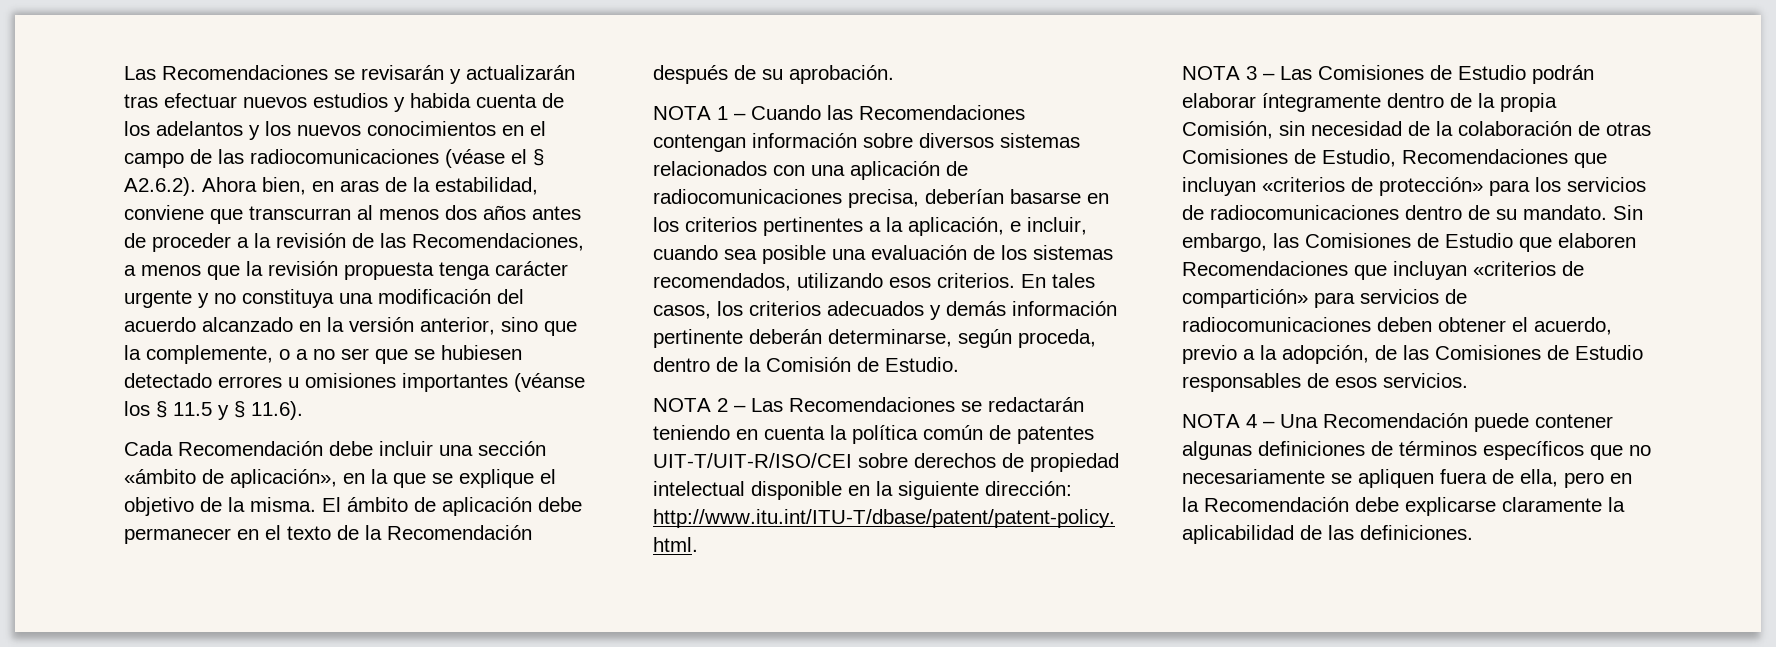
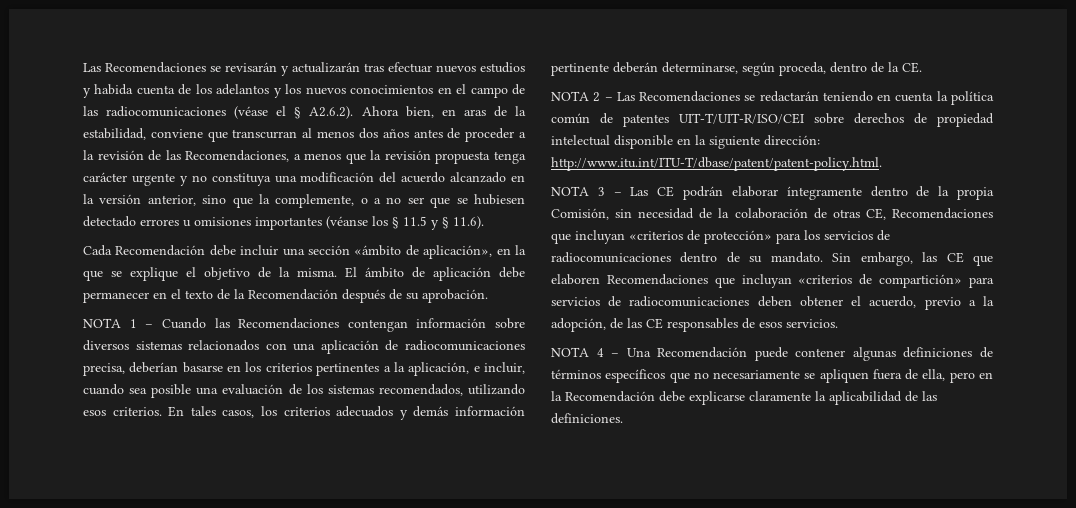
[766,357,959,372] Comisión de Estudio. -> [902,62,922,73] CE.
[1318,65,1526,80] Comisiones de Estudio -> [657,186,675,197] CE
[1182,149,1396,167] Comisiones de Estudio, -> [865,208,886,220] CE,
[1305,233,1513,248] Comisiones de Estudio -> [946,252,964,263] CE
[1435,345,1643,360] Comisiones de Estudio -> [646,318,663,329] CE

